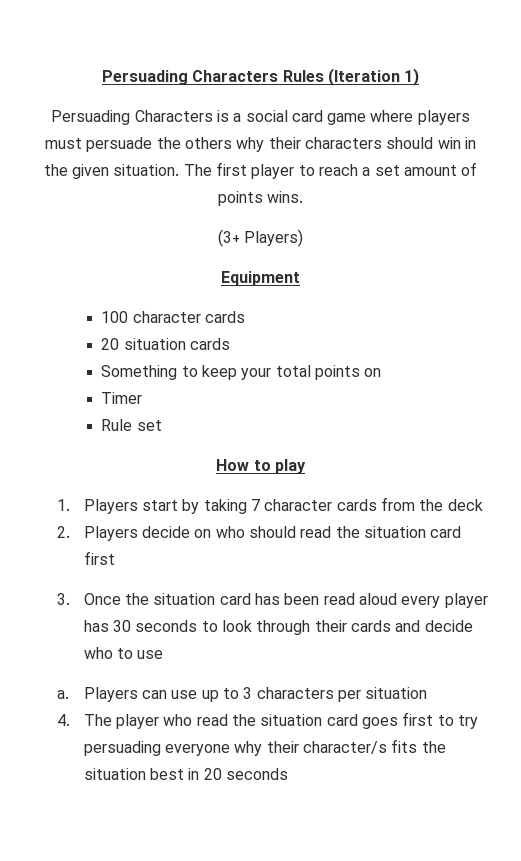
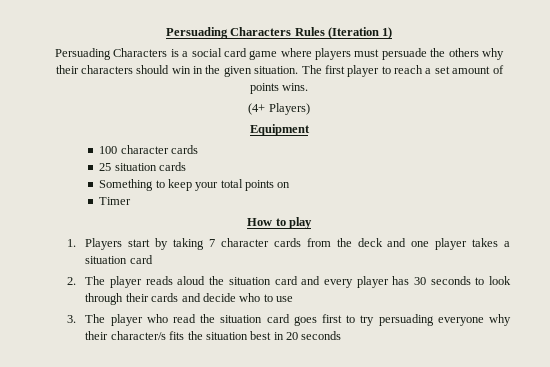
[217,229,240,247] (3+ -> [248,103,266,115] (4+
[101,338,120,350] 20 -> [99,163,112,171] 25
[101,419,162,431] // Rule set -> (132, 201) none
[57,526,462,541] [83,551,115,565] [57,593,397,605] // 2. Players decide on who should read the situation card first // 3. Once the situation card has been read aloud -> [387,238,510,250] [85,255,153,264] [66,276,321,288] and one player takes a situation card // 2. The player reads aloud the situation card and
[57,687,428,702] [57,714,71,726] a. Players can use up to 3 characters per situation // 4. -> [66,315,76,323] 3.

